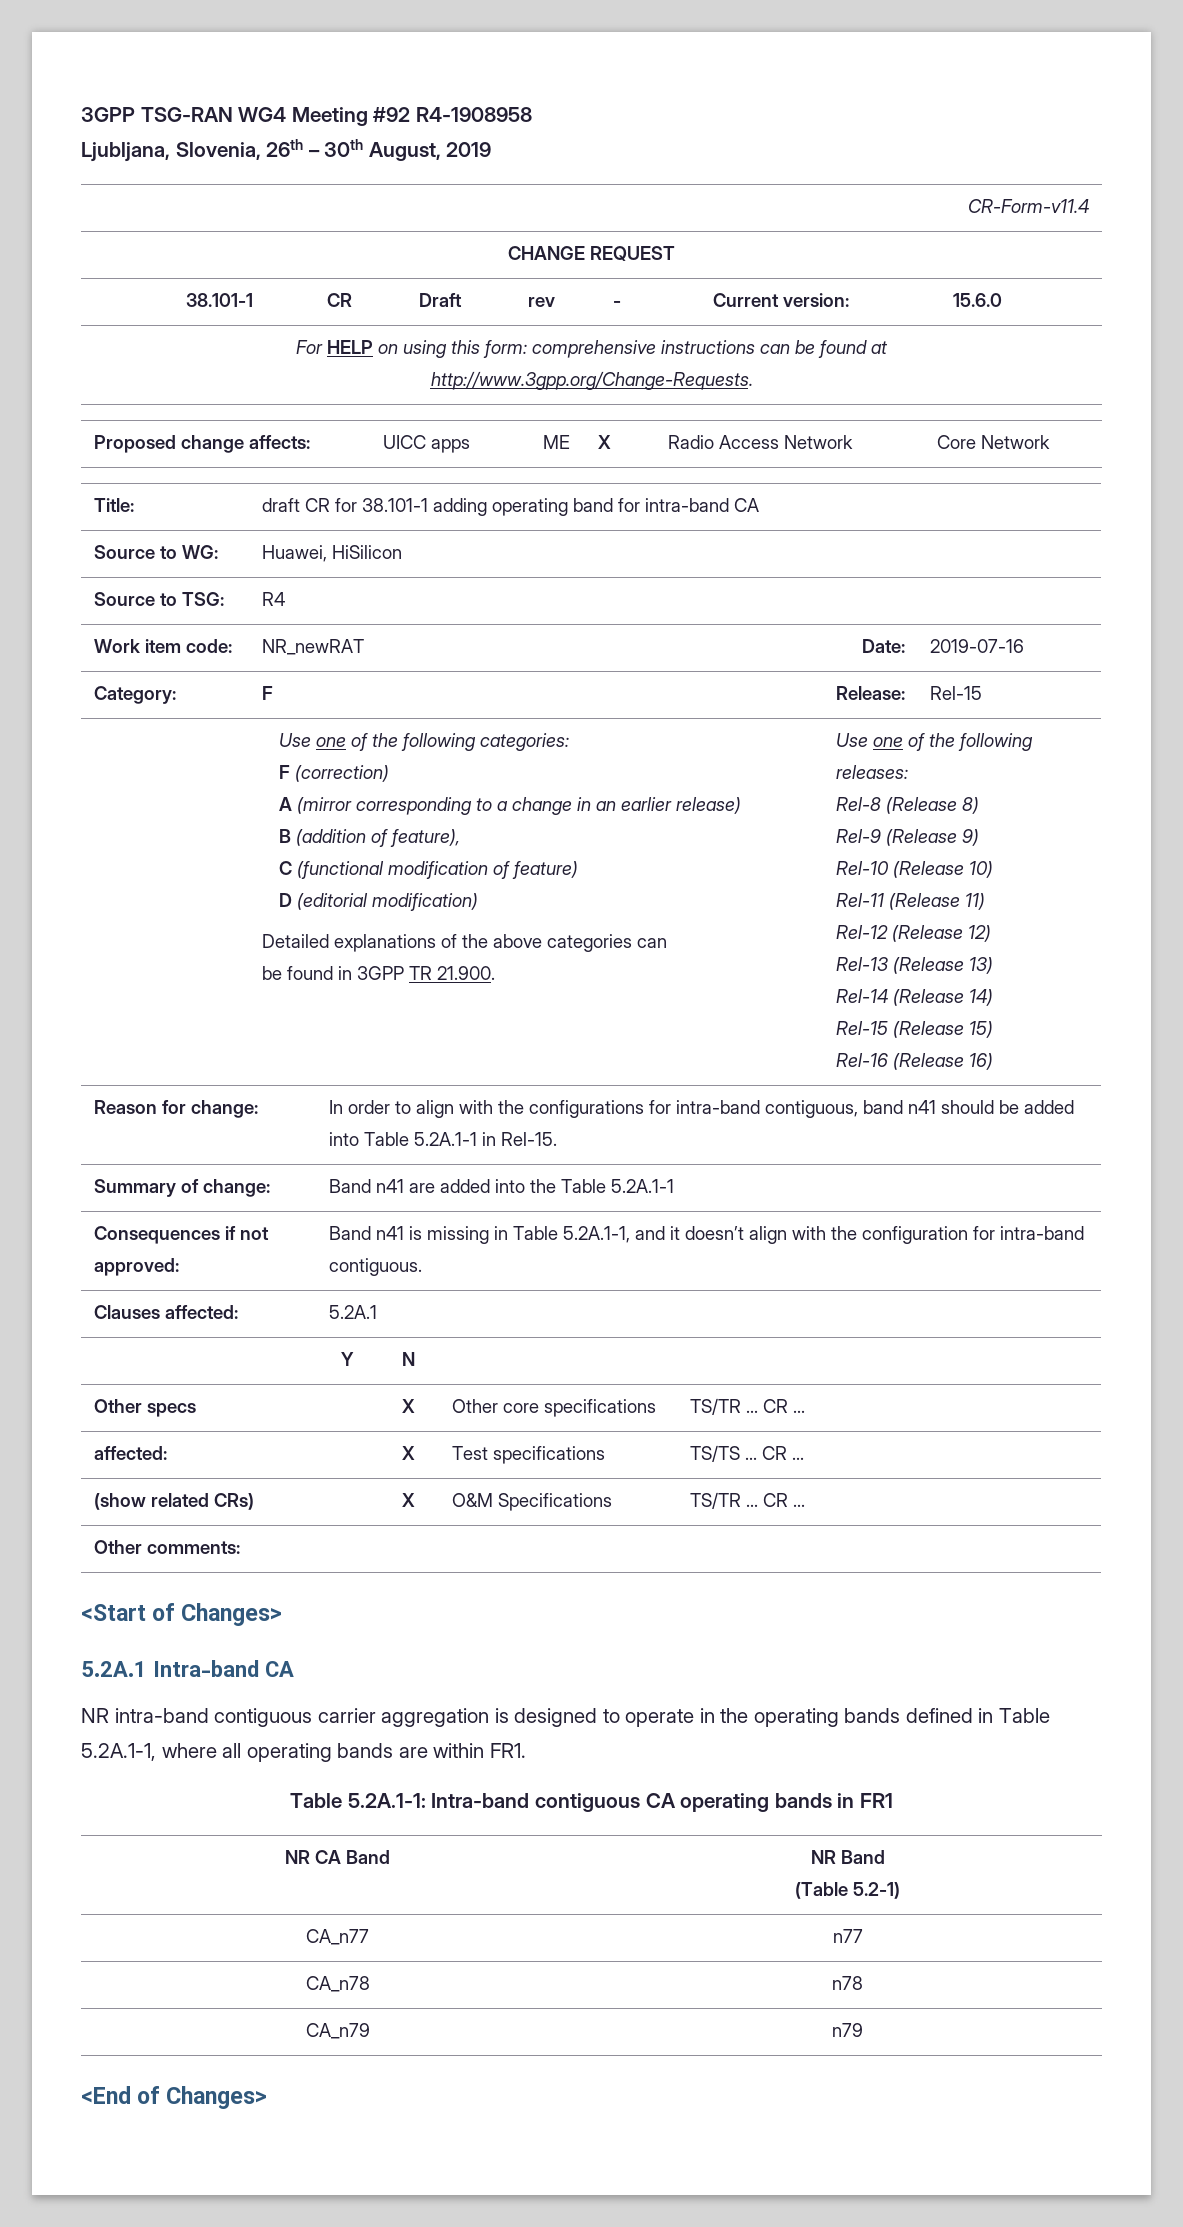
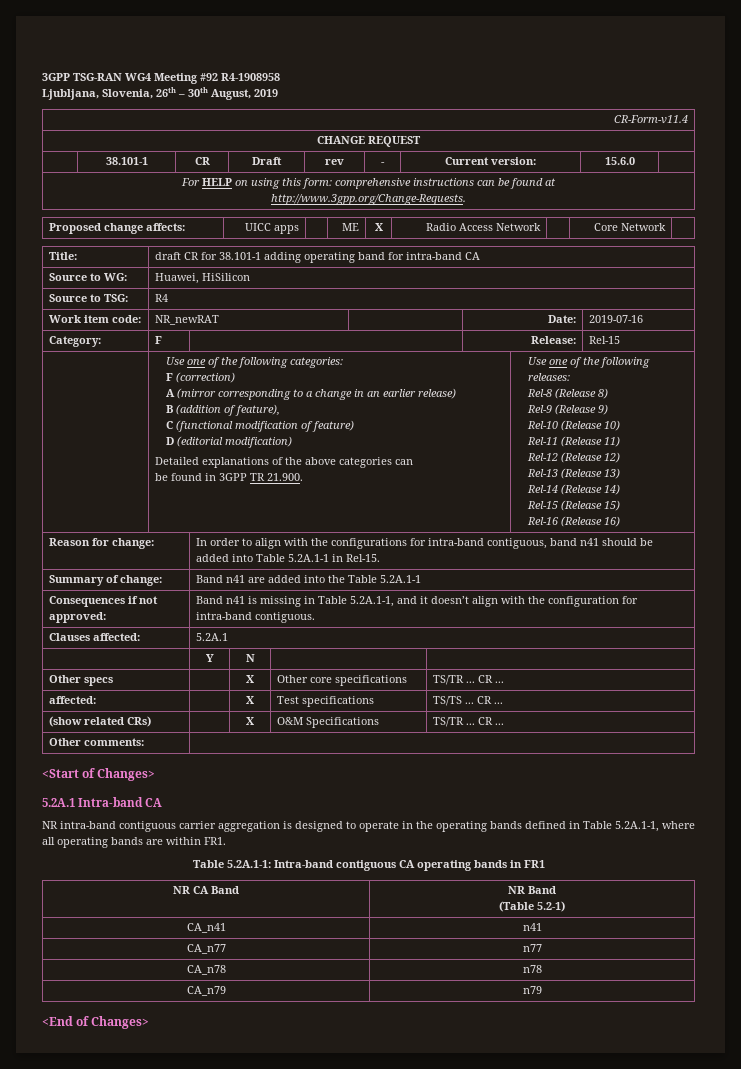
(900, 1890) none -> [186,923,226,933] [522,923,542,931] // CA_n41 | n41

